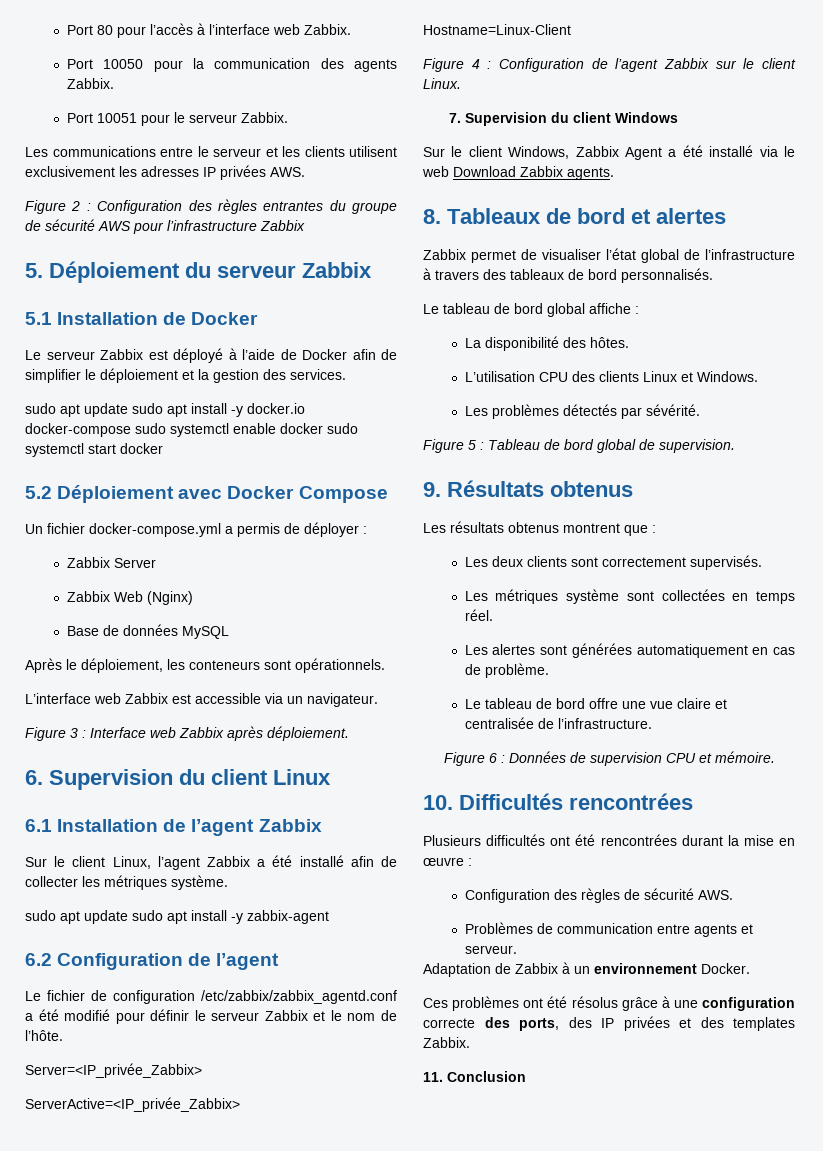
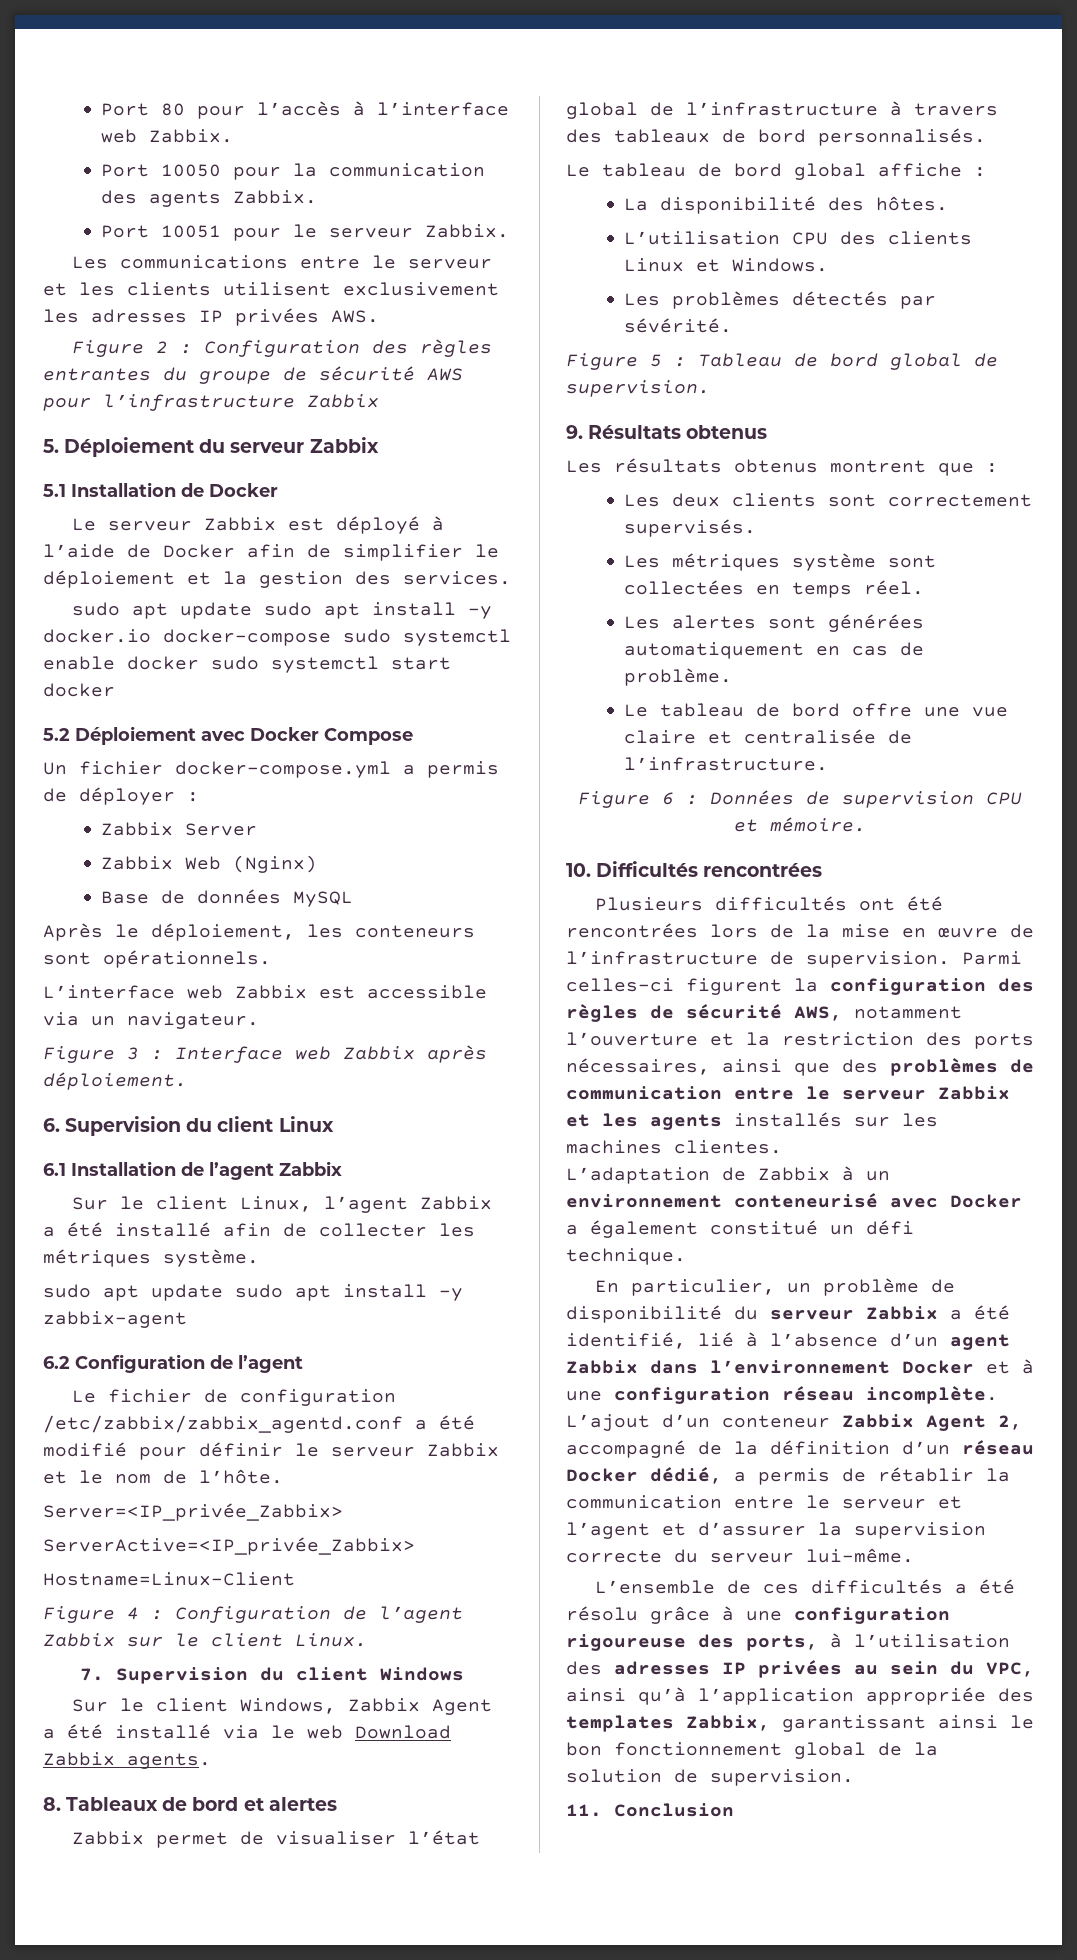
[681,835,723,846] durant -> [710,924,794,938] lors de
[468,858,472,866] [464,888,733,903] [464,922,753,937] [464,945,517,954] [423,963,491,977] : // Configuration des règles de sécurité AWS. // Problèmes de communication entre agents et serveur. // Adaptation -> [1010,924,1034,938] [566,951,1022,968] [566,978,1034,995] [566,1004,962,1022] [566,1032,1034,1049] [566,1058,1034,1076] [566,1086,1010,1100] [566,1112,938,1130] [566,1140,782,1154] [566,1167,710,1184] de l’infrastructure de supervision. Parmi celles-ci figurent la configuration des règles de sécurité AWS, notamment l’ouverture et la restriction des ports nécessaires, ainsi que des problèmes de communication entre le serveur Zabbix et les agents installés sur les machines clientes. // L’adaptation
[701,963,750,974] [423,996,618,1011] Docker. // Ces problèmes ont été résolus -> [734,1193,1022,1208] [566,1220,914,1238] [566,1248,686,1265] [595,1278,956,1296] [566,1305,1010,1323] [566,1332,1010,1350] [566,1359,1034,1374] [566,1386,998,1404] [566,1414,1022,1431] [566,1440,1034,1458] [566,1467,1010,1485] [566,1495,962,1509] [566,1522,986,1539] [566,1548,914,1563] [595,1579,1016,1594] [566,1606,638,1621] conteneurisé avec Docker a également constitué un défi technique. // En particulier, un problème de disponibilité du serveur Zabbix a été identifié, lié à l’absence d’un agent Zabbix dans l’environnement Docker et à une configuration réseau incomplète. L’ajout d’un conteneur Zabbix Agent 2, accompagné de la définition d’un réseau Docker dédié, a permis de rétablir la communication entre le serveur et l’agent et d’assurer la supervision correcte du serveur lui-même. // L’ensemble de ces difficultés a été résolu
[423,1018,475,1028] correcte -> [566,1634,686,1651] rigoureuse
[568,1016,795,1031] [423,1037,470,1048] des IP privées et des templates Zabbix. -> [830,1633,1010,1648] [566,1660,1034,1678] [566,1687,1034,1705] [566,1715,1034,1732] [566,1742,938,1759] [566,1769,854,1786] à l’utilisation des adresses IP privées au sein du VPC, ainsi qu’à l’application appropriée des templates Zabbix, garantissant ainsi le bon fonctionnement global de la solution de supervision.

